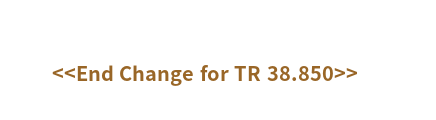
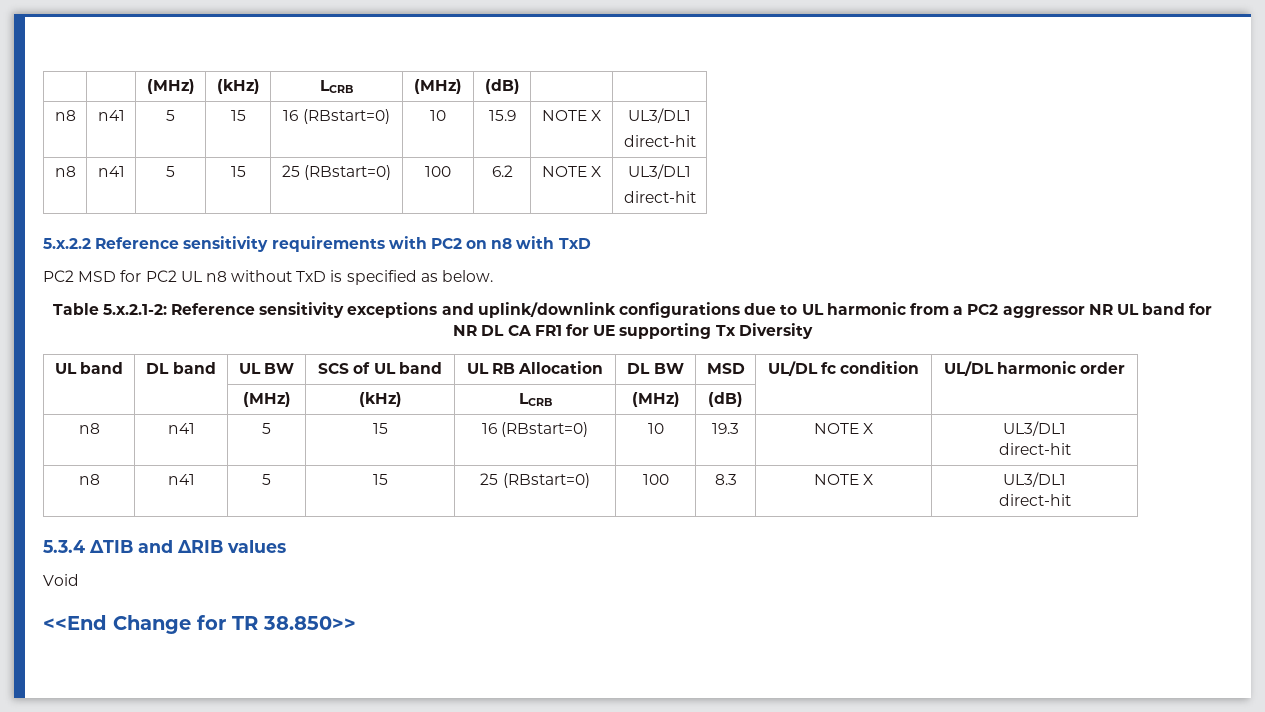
(52, 73) none -> [146,79,195,94] [216,79,260,94] [320,80,353,93] [414,79,462,94] [484,79,520,94] [54,110,76,121] [97,110,125,121] [166,110,175,121] [230,110,246,121] [283,109,390,124] [430,110,446,121] [488,110,516,121] [541,110,602,121] [628,108,691,123] [623,135,696,147] [54,166,76,177] [97,166,125,177] [166,166,175,177] [230,166,246,177] [281,165,392,180] [425,166,451,177] [491,165,513,177] [541,166,602,177] [628,164,691,179] [623,191,696,203] [43,236,591,252] [43,270,494,285] [52,302,1213,318] [453,323,813,339] [54,362,124,374] [146,362,216,374] [238,363,295,374] [318,362,442,374] [466,361,604,374] [627,363,684,374] [706,363,745,374] [767,361,920,376] [943,361,1126,376] [242,392,291,407] [358,392,402,407] [518,393,552,406] [631,392,680,407] [708,392,743,407] [78,423,100,434] [167,423,195,434] [262,423,271,434] [372,423,388,434] [481,422,589,437] [647,423,664,434] [712,423,739,434] [813,423,874,434] [1003,421,1066,436] [998,443,1071,455] [78,474,100,485] [167,474,195,485] [262,474,271,485] [372,474,388,485] [480,473,590,488] [642,474,669,485] [714,474,737,485] [813,474,874,485] [1003,472,1066,487] [998,494,1071,506] [43,540,286,553] [43,574,79,586] | | (MHz) | (kHz) | LCRB | (MHz) | (dB) | | // n8 | n41 | 5 | 15 | 16 (RBstart=0) | 10 | 15.9 | NOTE X | UL3/DL1 // direct-hit // n8 | n41 | 5 | 15 | 25 (RBstart=0) | 100 | 6.2 | NOTE X | UL3/DL1 // direct-hit // 5.x.2.2 Reference sensitivity requirements with PC2 on n8 with TxD // PC2 MSD for PC2 UL n8 without TxD is specified as below. // Table 5.x.2.1-2: Reference sensitivity exceptions and uplink/downlink configurations due to UL harmonic from a PC2 aggressor NR UL band for NR DL CA FR1 for UE supporting Tx Diversity // UL band | DL band | UL BW | SCS of UL band | UL RB Allocation | DL BW | MSD | UL/DL fc condition | UL/DL harmonic order // | | (MHz) | (kHz) | LCRB | (MHz) | (dB) | | // n8 | n41 | 5 | 15 | 16 (RBstart=0) | 10 | 19.3 | NOTE X | UL3/DL1 // direct-hit // n8 | n41 | 5 | 15 | 25 (RBstart=0) | 100 | 8.3 | NOTE X | UL3/DL1 // direct-hit // 5.3.4 ∆TIB and ∆RIB values // Void //

